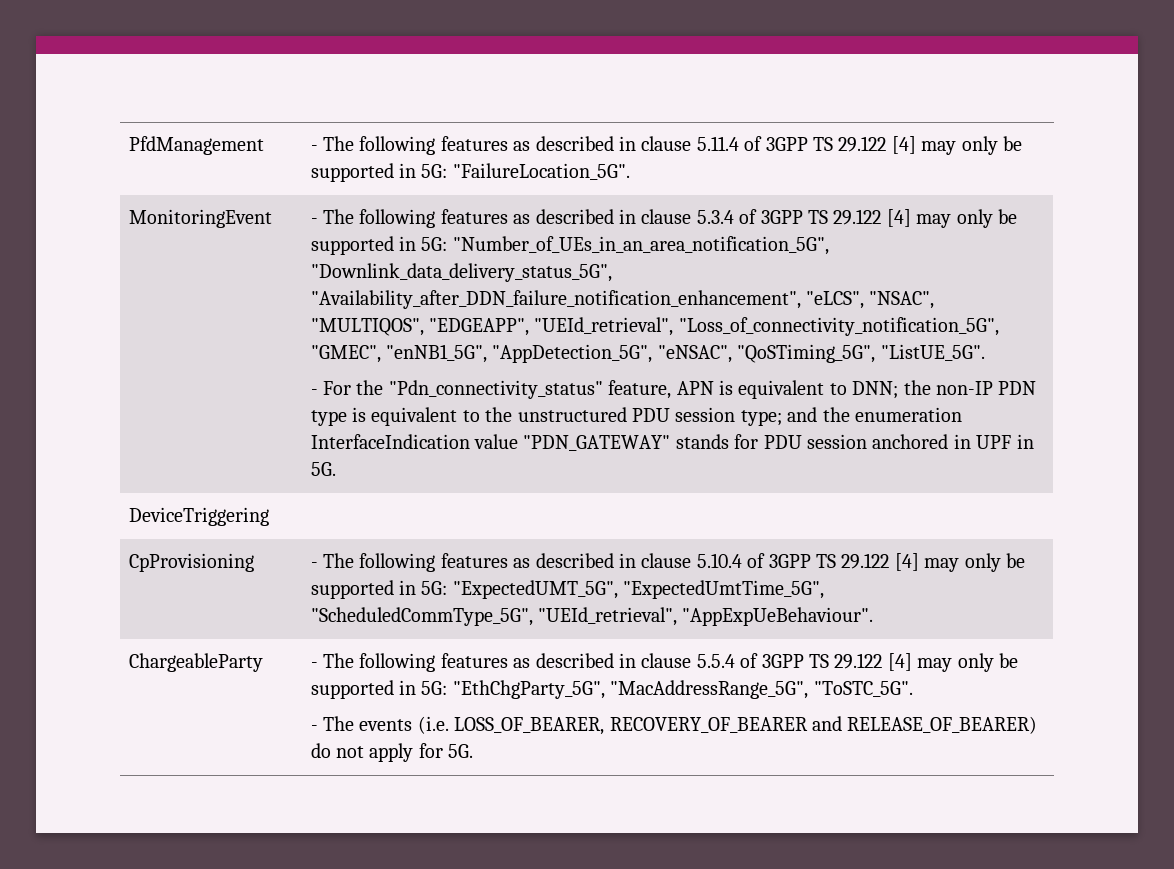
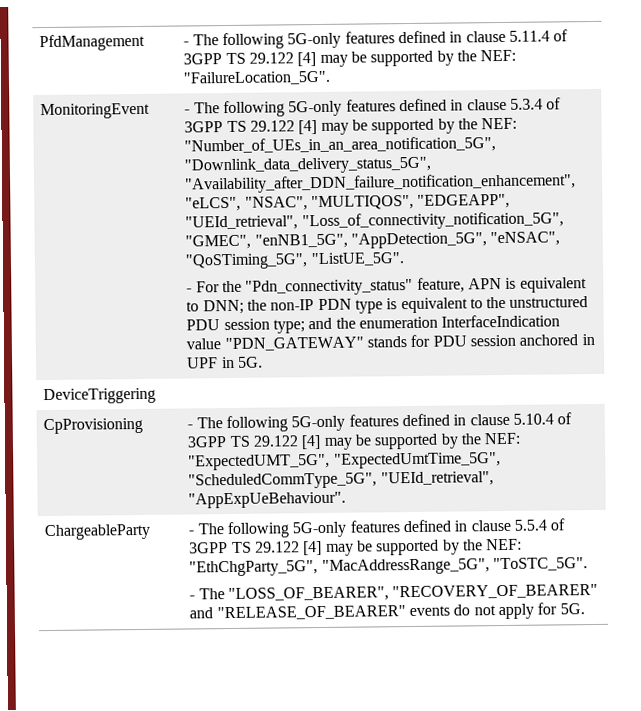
[440,136,614,151] features as described -> [287,30,446,49] 5G-only features defined
[961,136,1022,155] [310,163,448,182] only be supported in 5G: -> [350,49,517,67] be supported by the NEF:
[440,209,614,224] features as described -> [288,98,447,117] 5G-only features defined
[956,209,1017,228] [310,236,448,255] only be supported in 5G: -> [351,117,518,135] be supported by the NEF:
[440,553,614,568] features as described -> [291,413,450,432] 5G-only features defined
[964,553,1025,572] [310,580,448,599] only be supported in 5G: -> [354,432,521,450] be supported by the NEF:
[440,653,614,668] features as described -> [292,519,451,538] 5G-only features defined
[957,653,1018,672] [310,680,448,699] only be supported in 5G: -> [356,538,523,556] be supported by the NEF:
[359,716,1038,735] events (i.e. LOSS_OF_BEARER, RECOVERY_OF_BEARER and RELEASE_OF_BEARER) -> [227,583,599,603] [189,605,450,621] "LOSS_OF_BEARER", "RECOVERY_OF_BEARER" and "RELEASE_OF_BEARER" events

